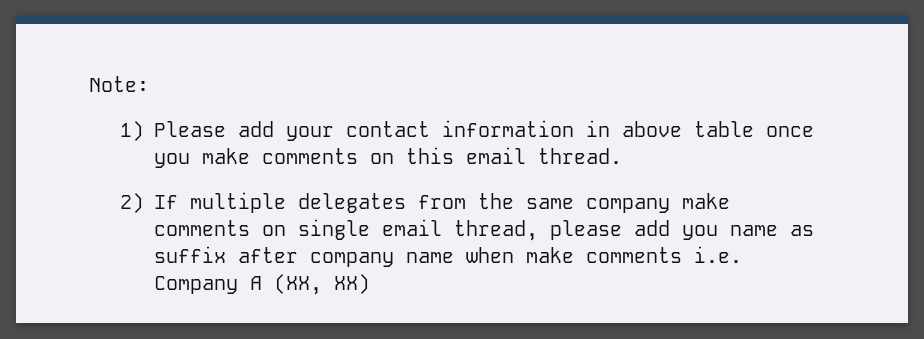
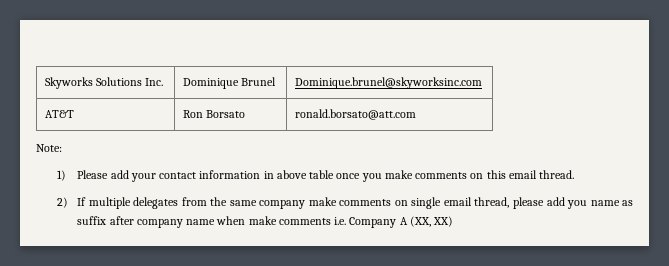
(89, 84) none -> [44,77,164,89] [182,77,276,89] [294,77,482,89] [44,110,74,118] [182,110,245,118] [294,109,416,120] Skyworks Solutions Inc. | Dominique Brunel | Dominique.brunel@skyworksinc.com // AT&T | Ron Borsato | ronald.borsato@att.com //

